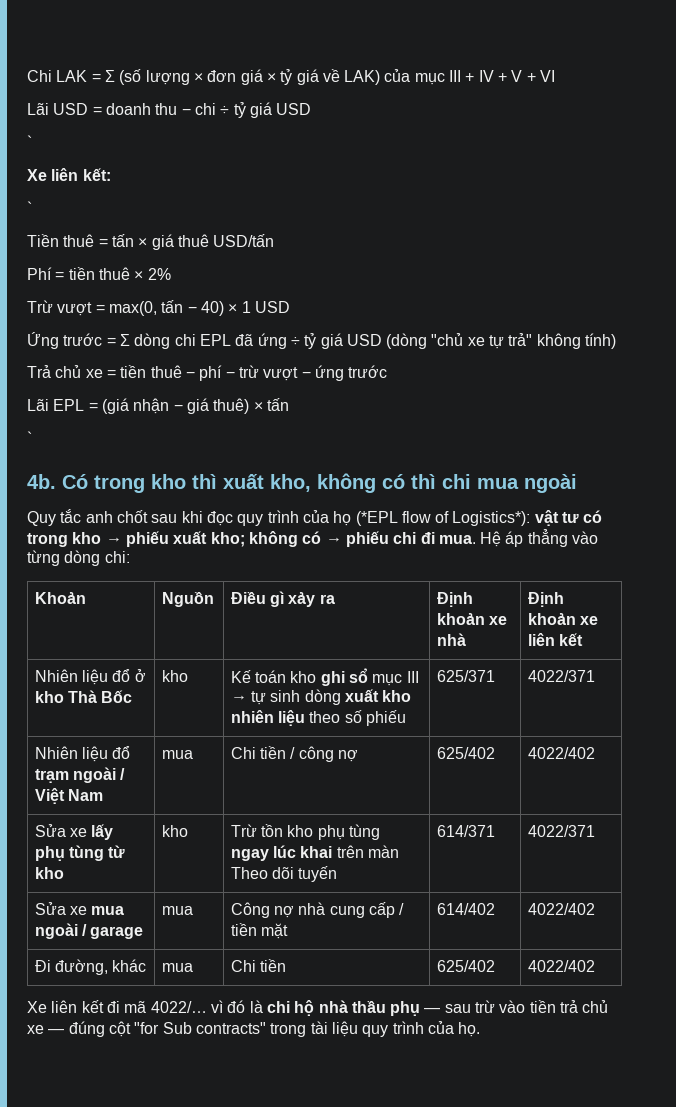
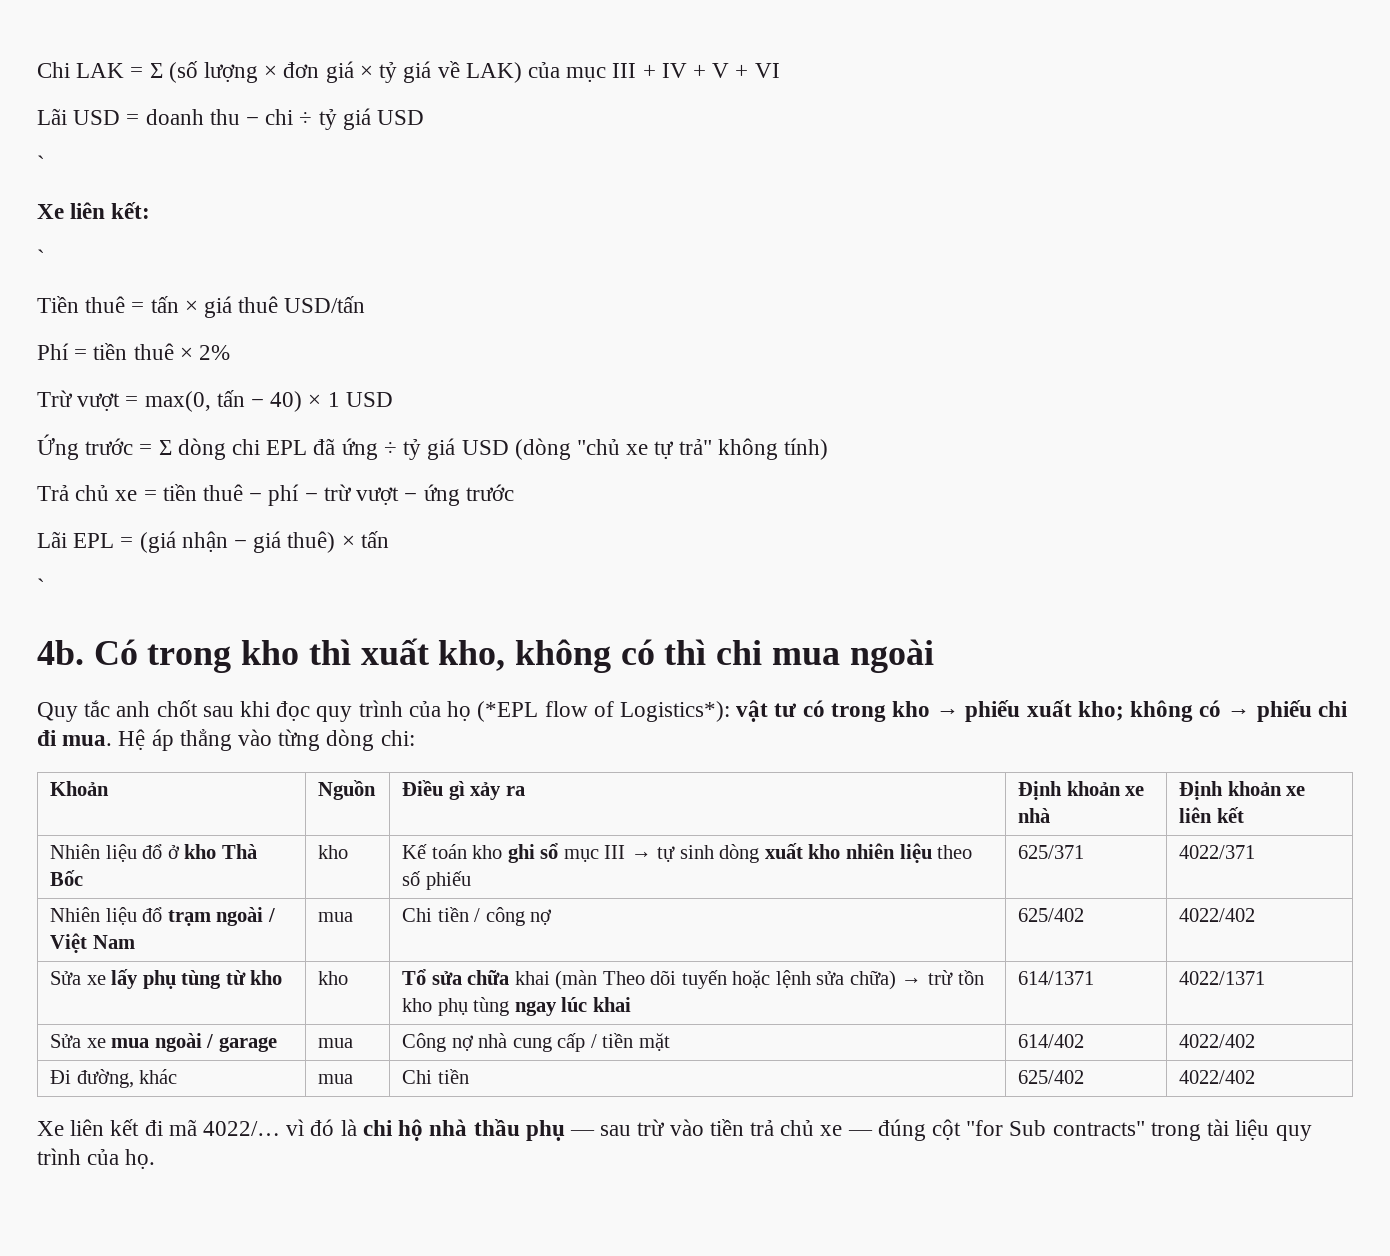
[230,824,257,837] Trừ -> [402,969,954,990] Tổ sửa chữa khai (màn Theo dõi tuyến hoặc lệnh sửa chữa) → trừ
[336,845,400,858] [230,866,338,882] [436,825,495,837] [527,825,595,837] trên màn Theo dõi tuyến | 614/371 | 4022/371 -> [1018,971,1095,985] [1179,971,1266,985] | 614/1371 | 4022/1371

